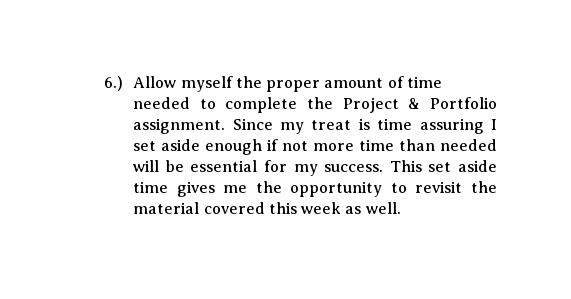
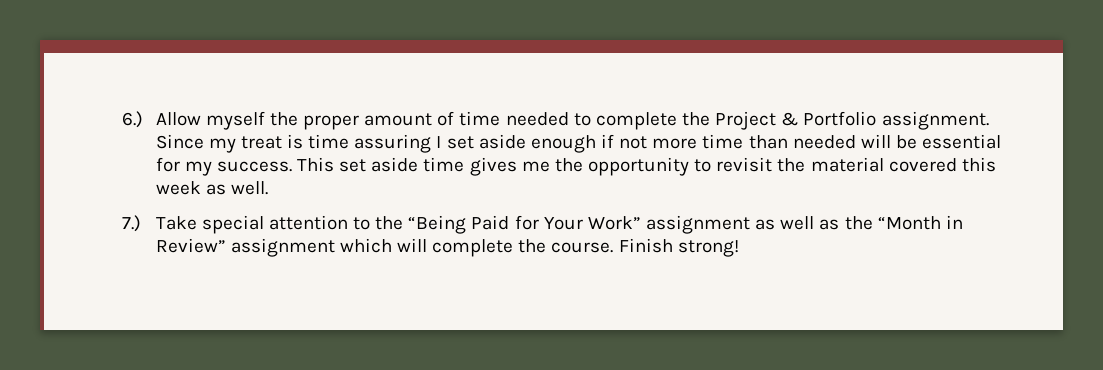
(401, 208) none -> [122,215,963,234] [155,238,739,257] // 7.) Take special attention to the “Being Paid for Your Work” assignment as well as the “Month in Review” assignment which will complete the course. Finish strong!

